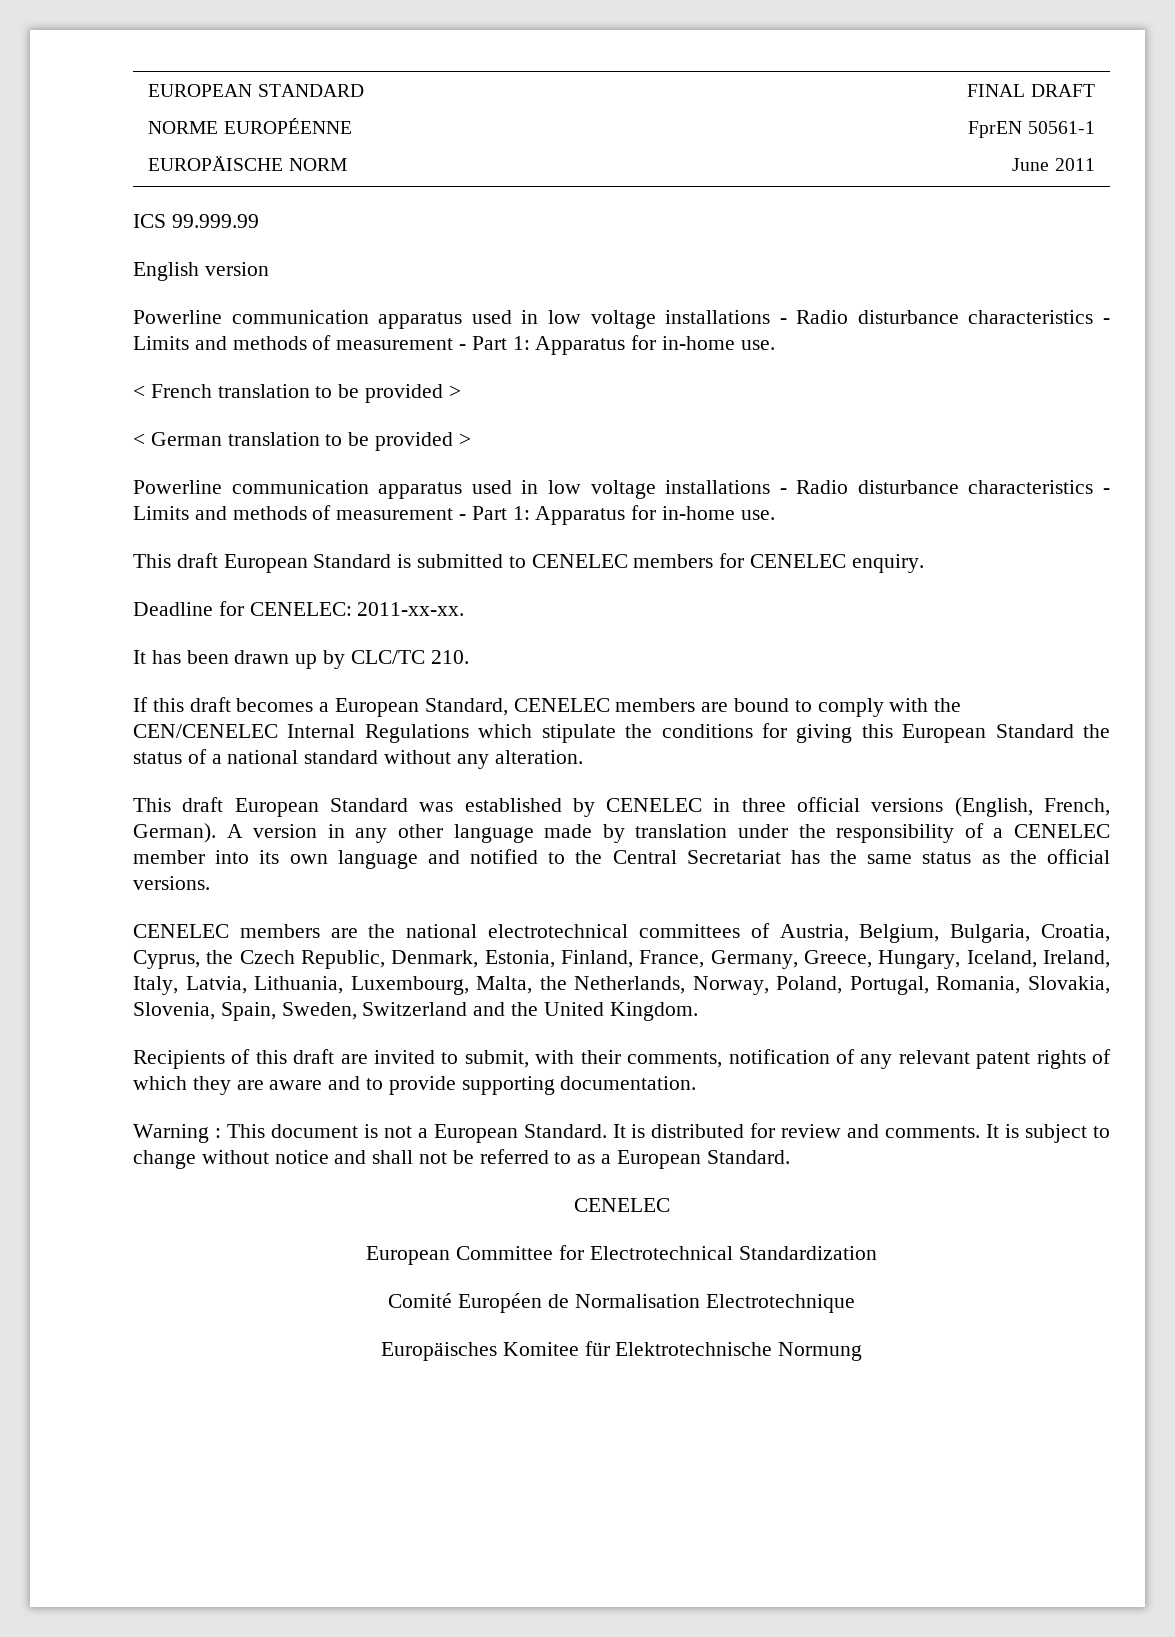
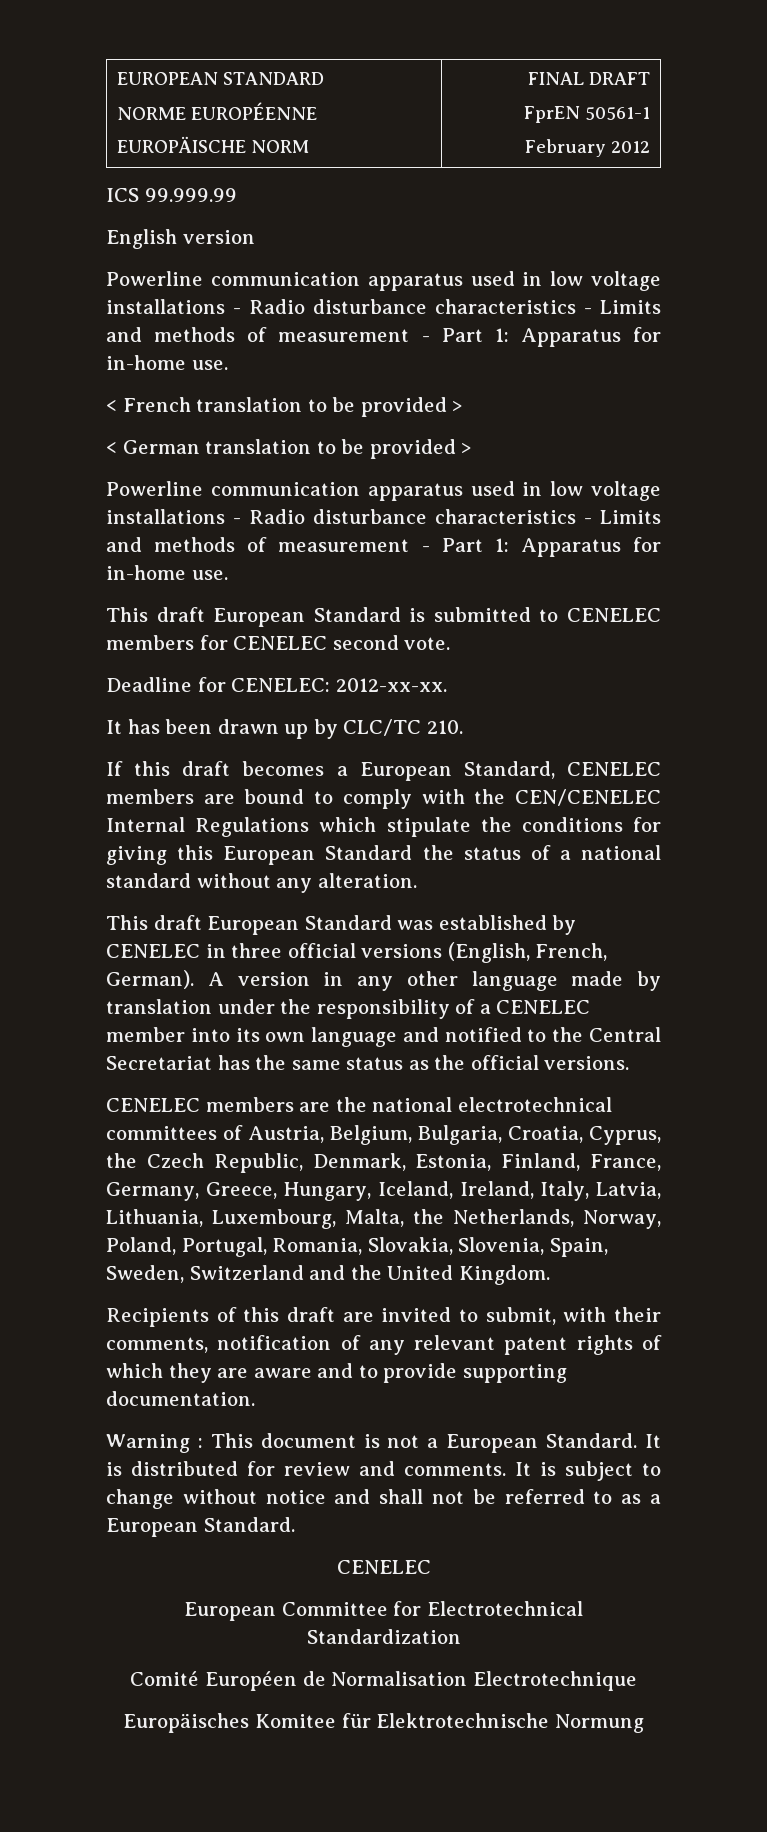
[1012,158,1095,171] June 2011 -> [525,139,651,157] February 2012
[851,554,924,573] enquiry. -> [332,635,451,650] second vote.
[357,602,465,616] 2011-xx-xx. -> [335,678,447,692] 2012-xx-xx.

